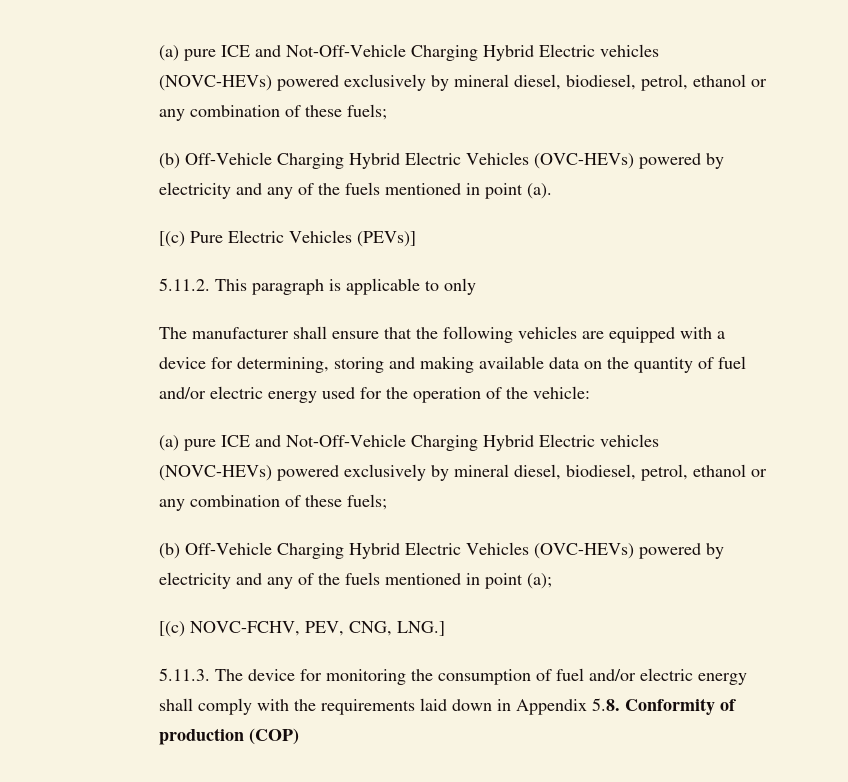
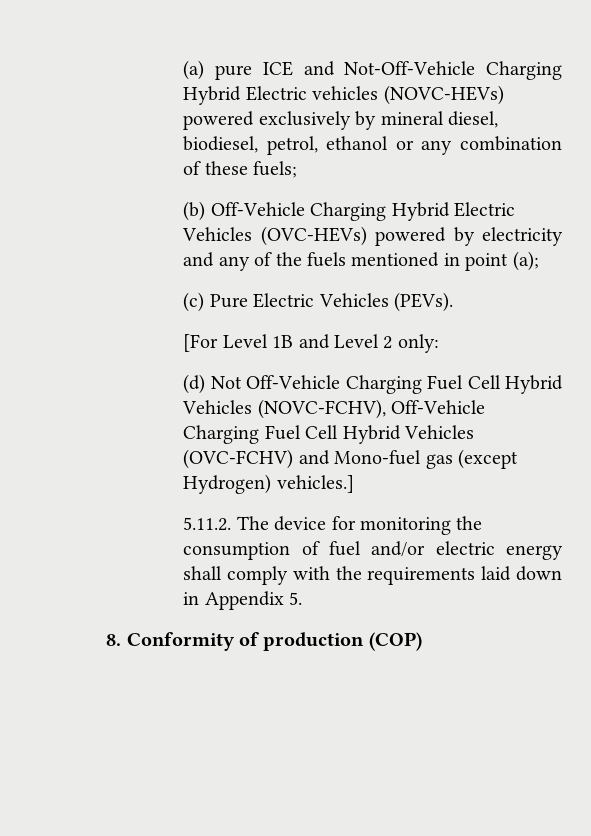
[159,152,725,169] [159,182,553,199] [159,230,417,247] [159,278,477,295] [159,326,726,343] [159,356,747,373] [159,386,591,403] [159,434,660,451] [159,464,768,481] [159,494,388,511] // (b) Off-Vehicle Charging Hybrid Electric Vehicles (OVC-HEVs) powered by electricity and any of the fuels mentioned in point (a). // [(c) Pure Electric Vehicles (PEVs)] // 5.11.2. This paragraph is applicable to only // The manufacturer shall ensure that the following vehicles are equipped with a device for determining, storing and making available data on the quantity of fuel and/or electric energy used for the operation of the vehicle: // (a) pure ICE and Not-Off-Vehicle Charging Hybrid Electric vehicles (NOVC-HEVs) powered exclusively by mineral diesel, biodiesel, petrol, ethanol or any combination of these fuels; -> (298, 169) none
[159,621,446,637] [159,668,211,681] [(c) NOVC-FCHV, PEV, CNG, LNG.] // 5.11.3. -> [183,292,453,312] [183,334,439,353] [183,374,563,394] [182,399,486,419] [183,425,474,444] [183,449,518,469] [183,474,354,494] [183,517,232,531] (c) Pure Electric Vehicles (PEVs). // [For Level 1B and Level 2 only: // (d) Not Off-Vehicle Charging Fuel Cell Hybrid Vehicles (NOVC-FCHV), Off-Vehicle Charging Fuel Cell Hybrid Vehicles (OVC-FCHV) and Mono-fuel gas (except Hydrogen) vehicles.] // 5.11.2.
[592,698,621,711] 5.8. -> [289,592,303,605] [106,634,122,646] 5. // 8.

